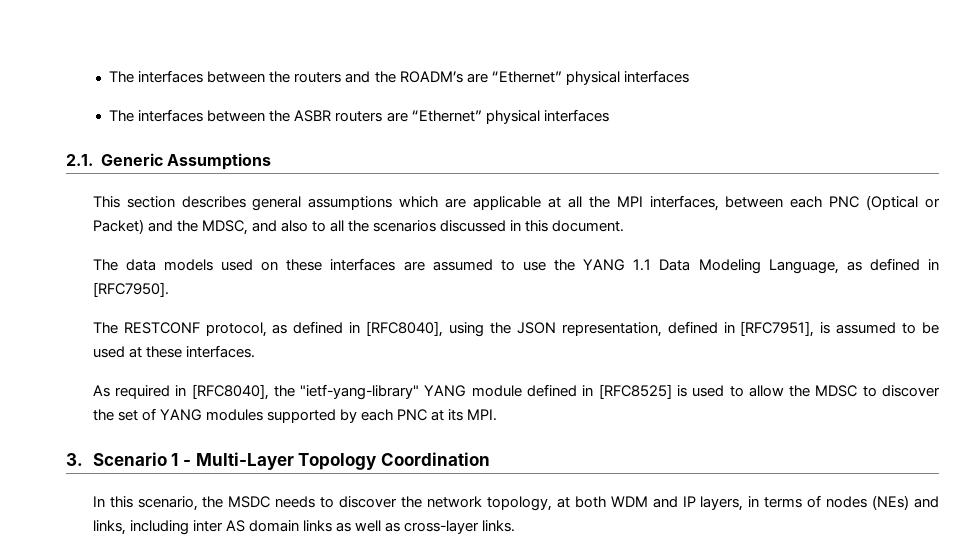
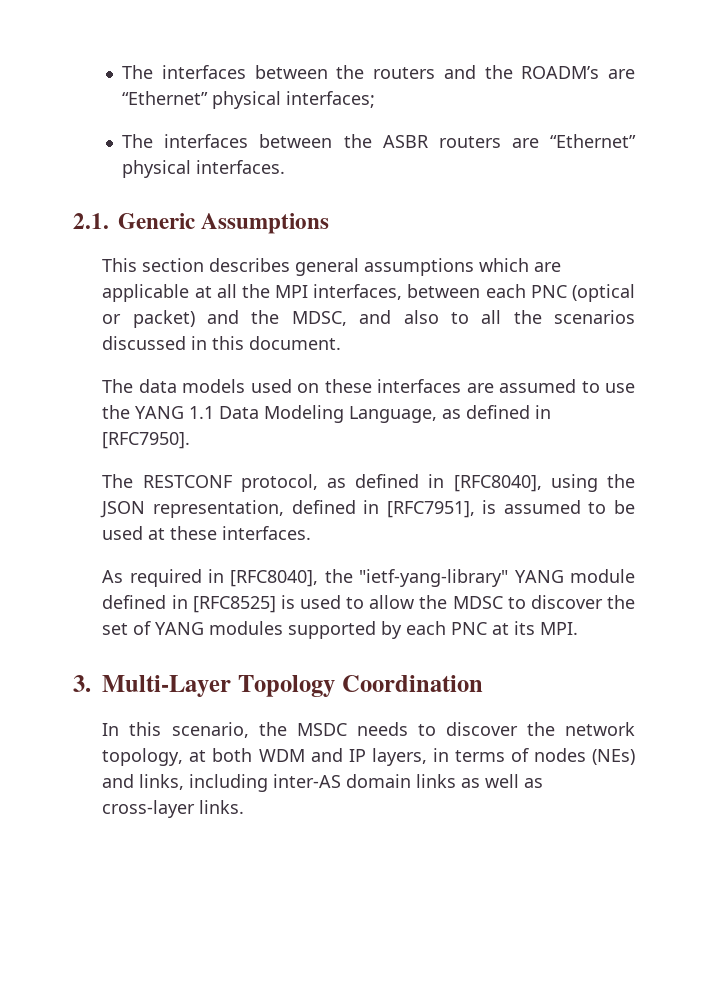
[623,70,689,83] interfaces -> [286,91,376,108] interfaces;
[543,109,609,122] interfaces -> [196,160,286,174] interfaces.
[866,195,940,210] [92,219,144,234] (Optical or Packet) -> [572,284,635,302] [102,310,195,328] (optical or packet)
[92,452,191,466] Scenario 1 - -> (91, 683) none
[192,520,245,532] inter AS -> [273,774,342,788] inter-AS

